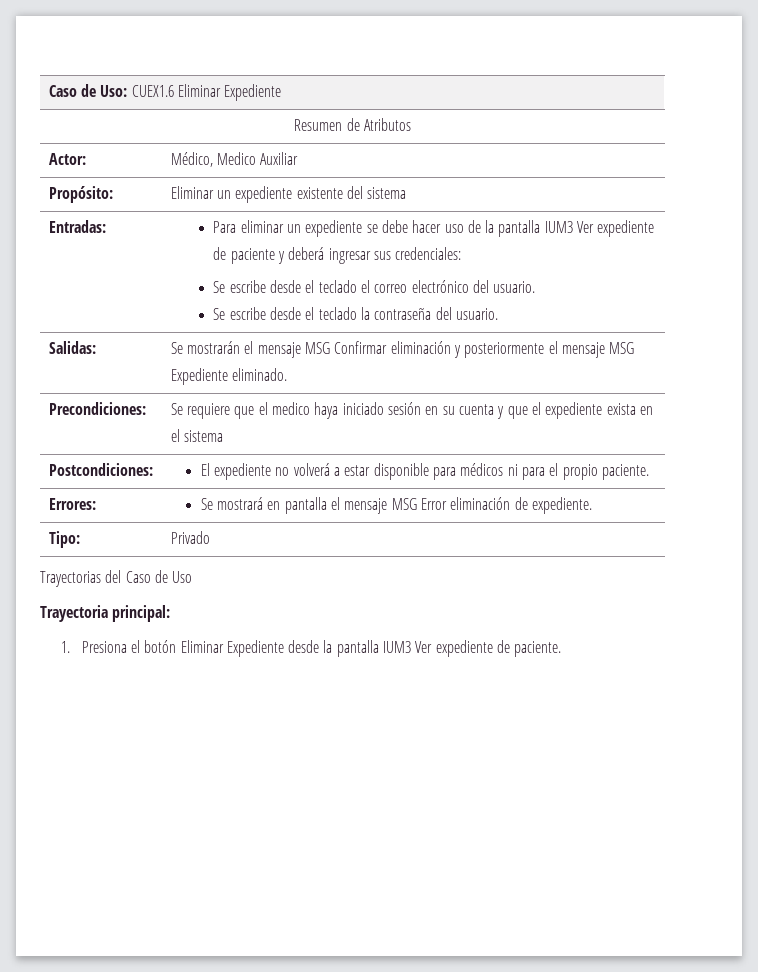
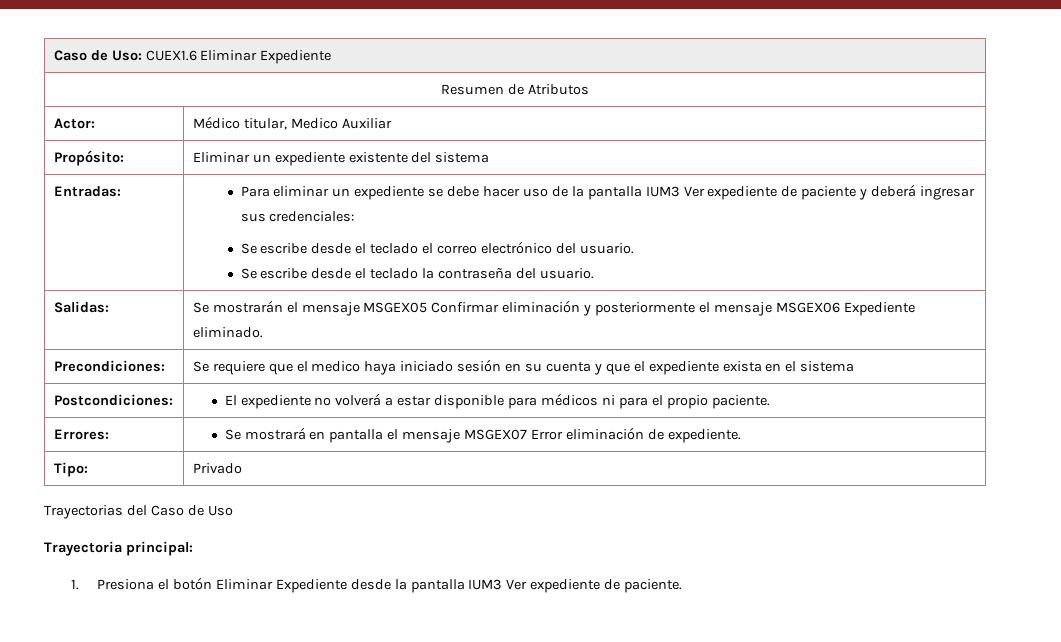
[170,152,213,167] Médico, -> [192,116,287,130] Médico titular,
[305,342,331,354] MSG -> [363,302,428,313] MSGEX05
[609,342,635,354] MSG -> [775,302,840,313] MSGEX06
[391,498,417,510] MSG -> [464,429,528,440] MSGEX07

